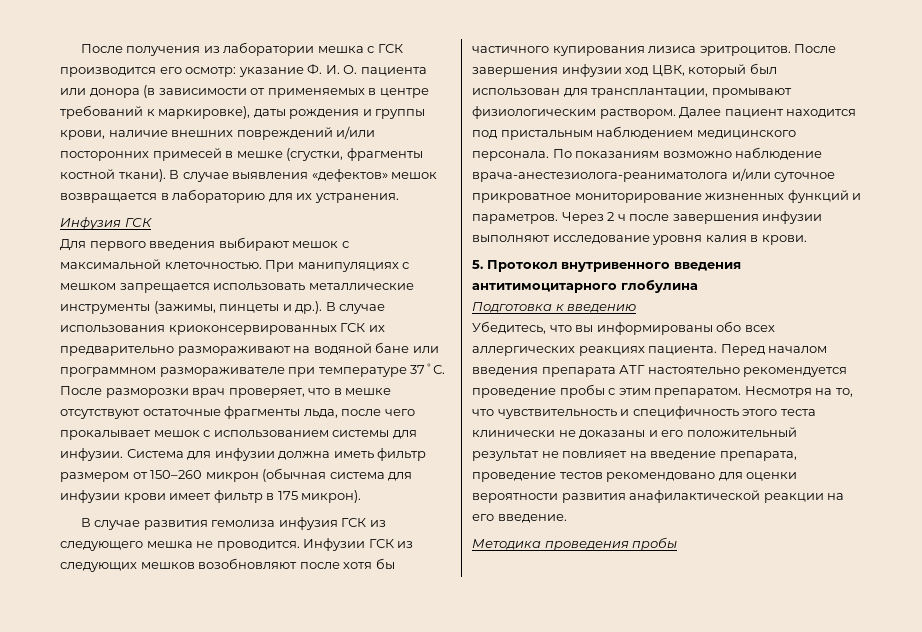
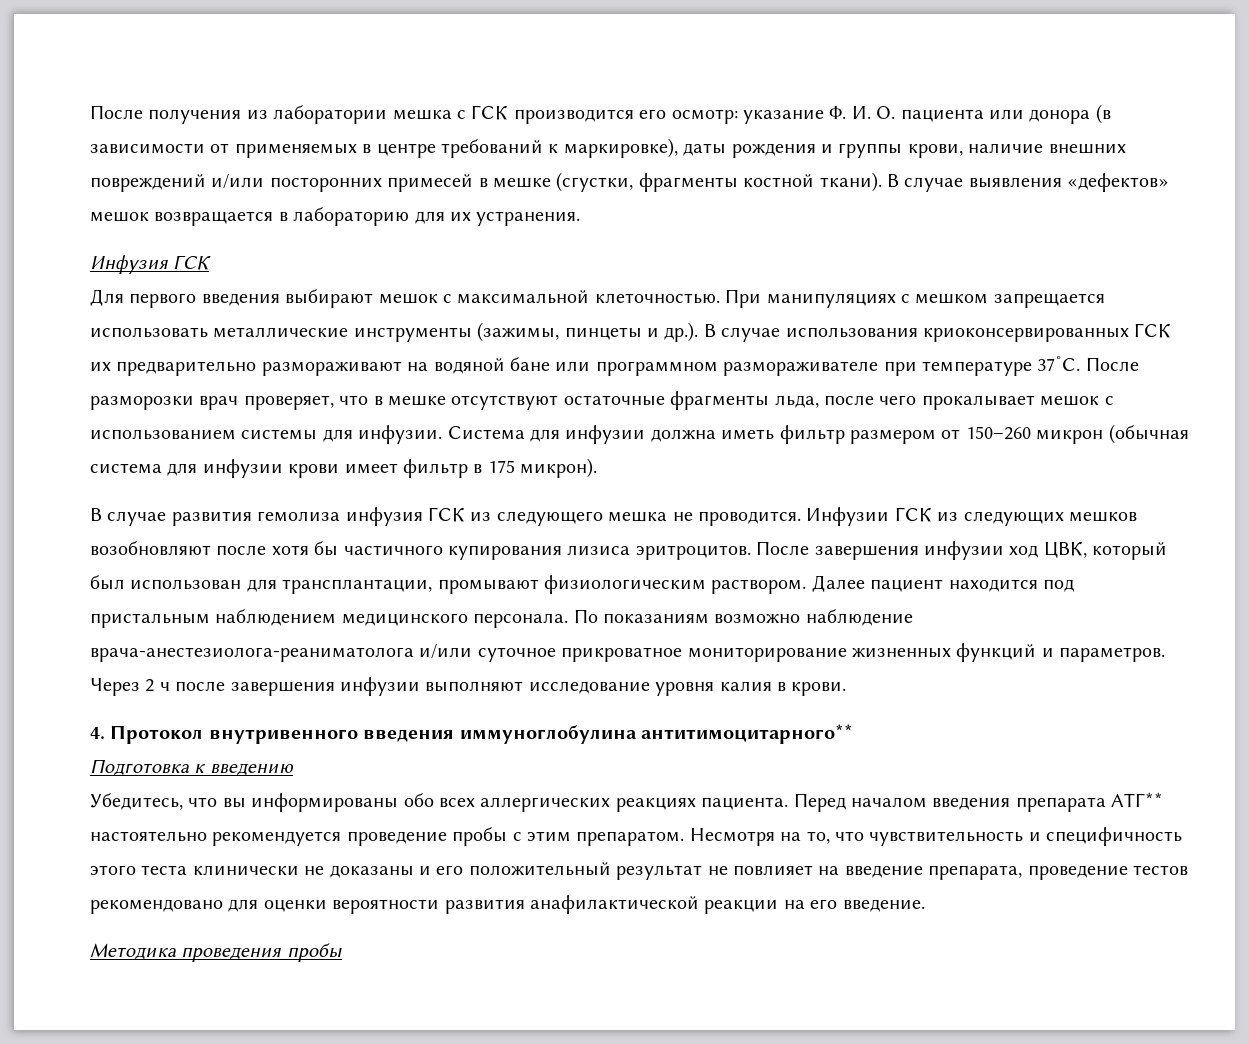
[472,260,483,269] 5. -> [90,727,105,739] 4.
[472,279,698,293] антитимоцитарного глобулина -> [459,724,853,744] иммуноглобулина антитимоцитарного**
[619,365,646,374] АТГ -> [1111,792,1164,807] АТГ**

